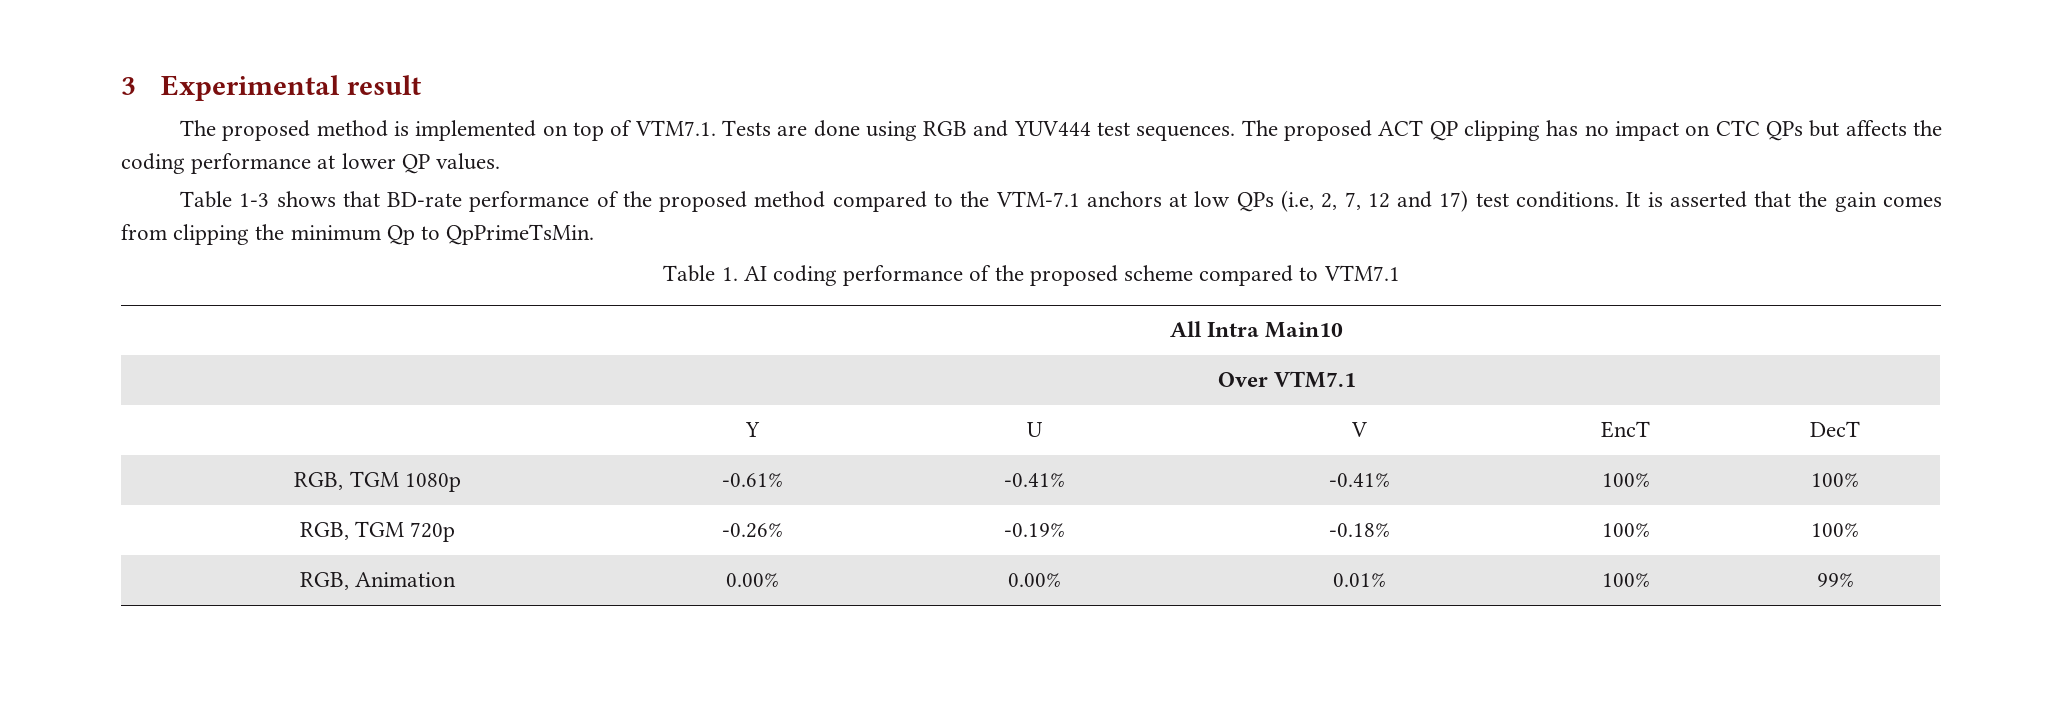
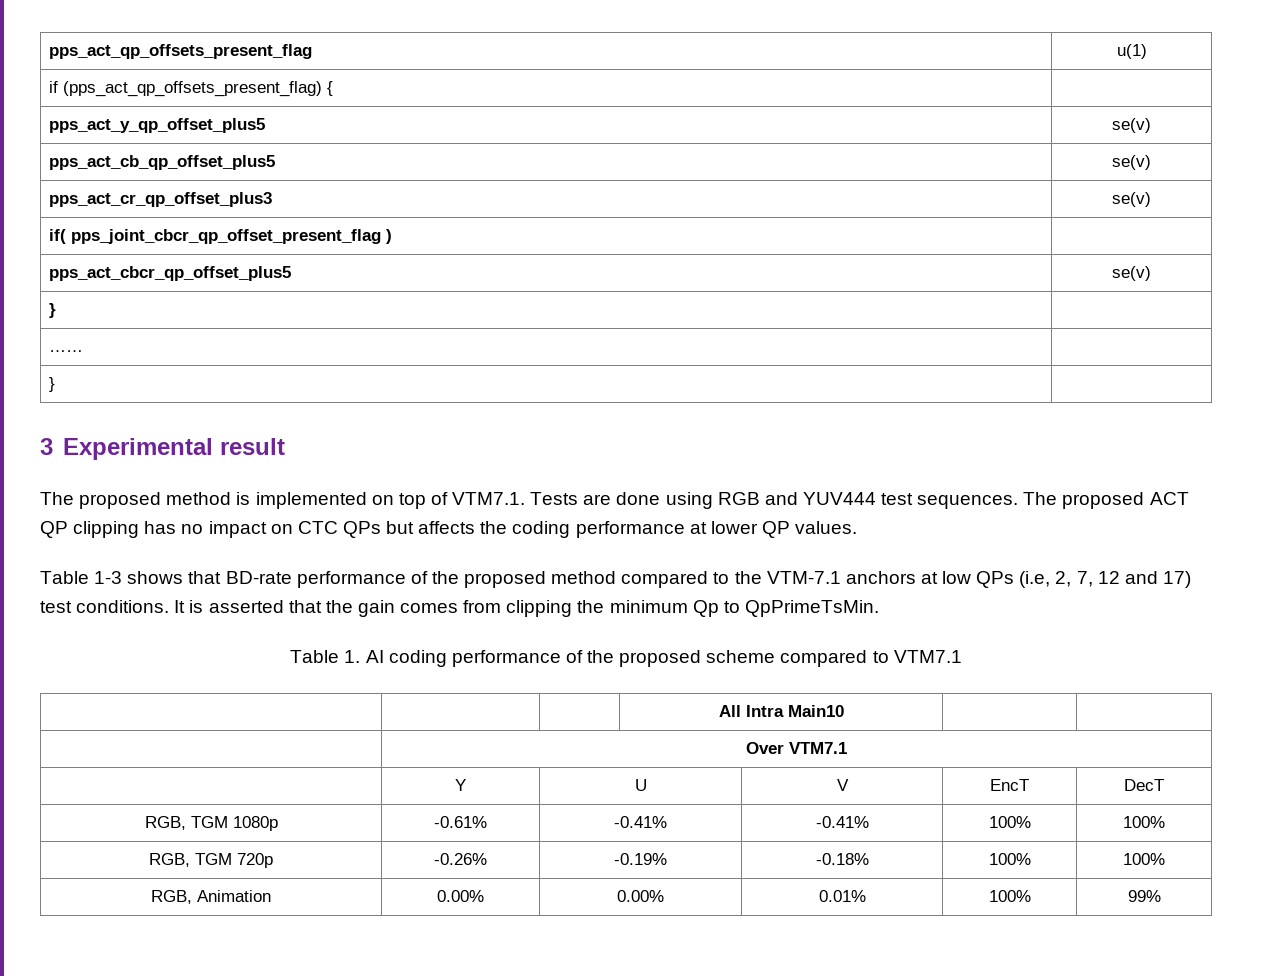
(121, 86) none -> [48,44,312,59] [1116,44,1147,59] [48,81,333,97] [48,118,265,133] [1112,118,1151,133] [48,155,275,170] [1112,155,1151,170] [48,192,272,207] [1112,192,1151,207] [48,229,392,244] [48,266,291,281] [1112,266,1151,281] [48,303,56,318] [48,350,83,352] [48,377,55,392] pps_act_qp_offsets_present_flag | u(1) // if (pps_act_qp_offsets_present_flag) { | // pps_act_y_qp_offset_plus5 | se(v) // pps_act_cb_qp_offset_plus5 | se(v) // pps_act_cr_qp_offset_plus3 | se(v) // if( pps_joint_cbcr_qp_offset_present_flag ) | // pps_act_cbcr_qp_offset_plus5 | se(v) // } | // …… | // } | //

